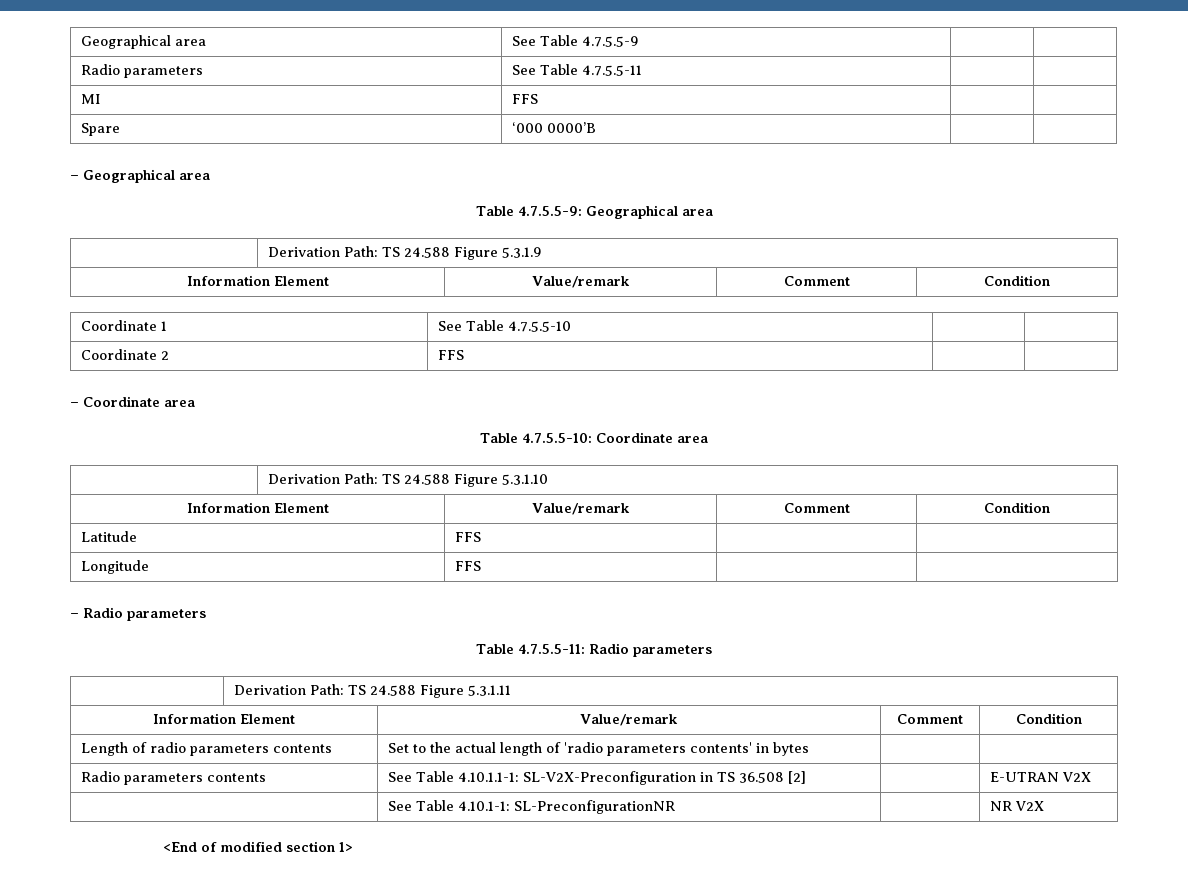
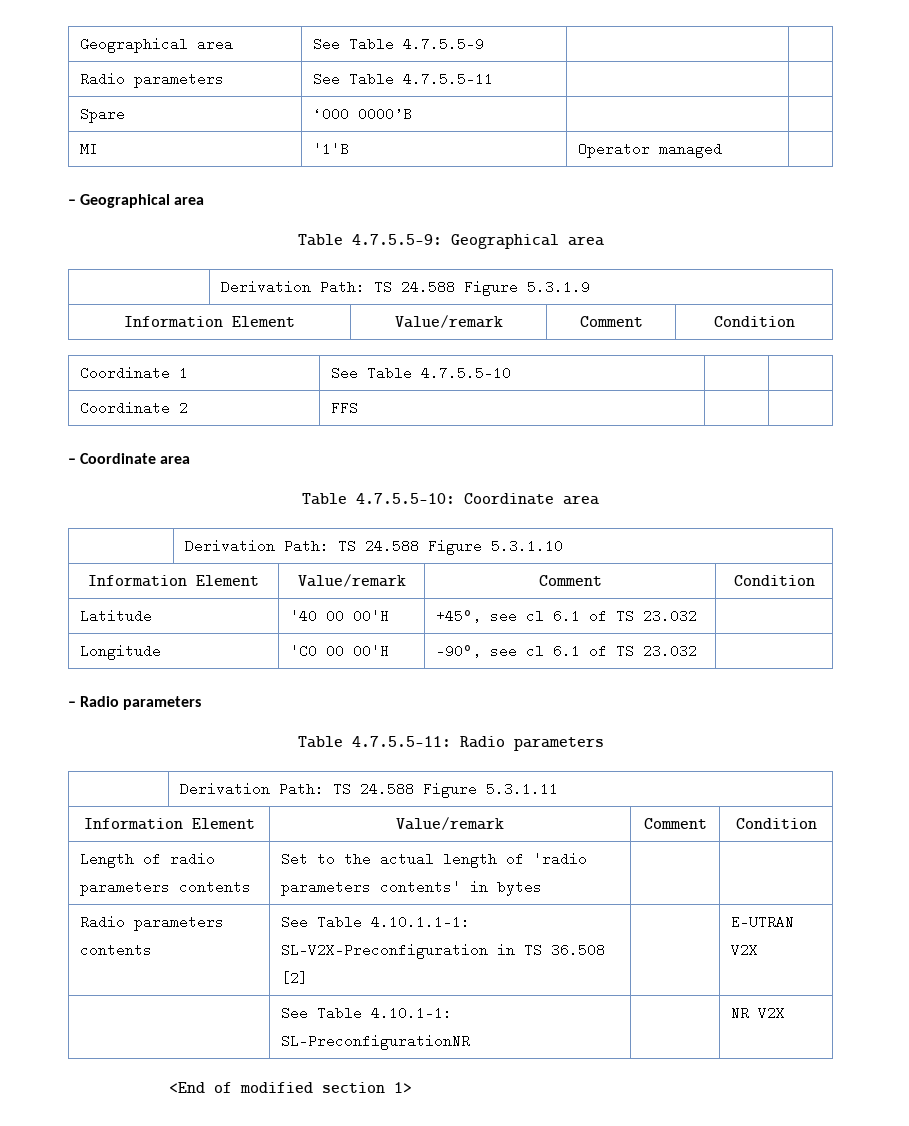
[80,94,100,104] [511,94,538,104] // MI | FFS | | -> (494, 79) none
(596, 127) none -> [80,142,99,156] [313,142,350,156] [578,142,723,158] // MI | '1'B | Operator managed |
[454,532,481,542] [80,560,149,574] [454,561,481,571] FFS | | // Longitude | FFS | -> [290,609,390,623] [436,609,698,623] [80,644,162,660] [290,644,390,658] [436,644,698,658] '40 00 00'H | +45°, see cl 6.1 of TS 23.032 | // Longitude | 'C0 00 00'H | -90°, see cl 6.1 of TS 23.032

